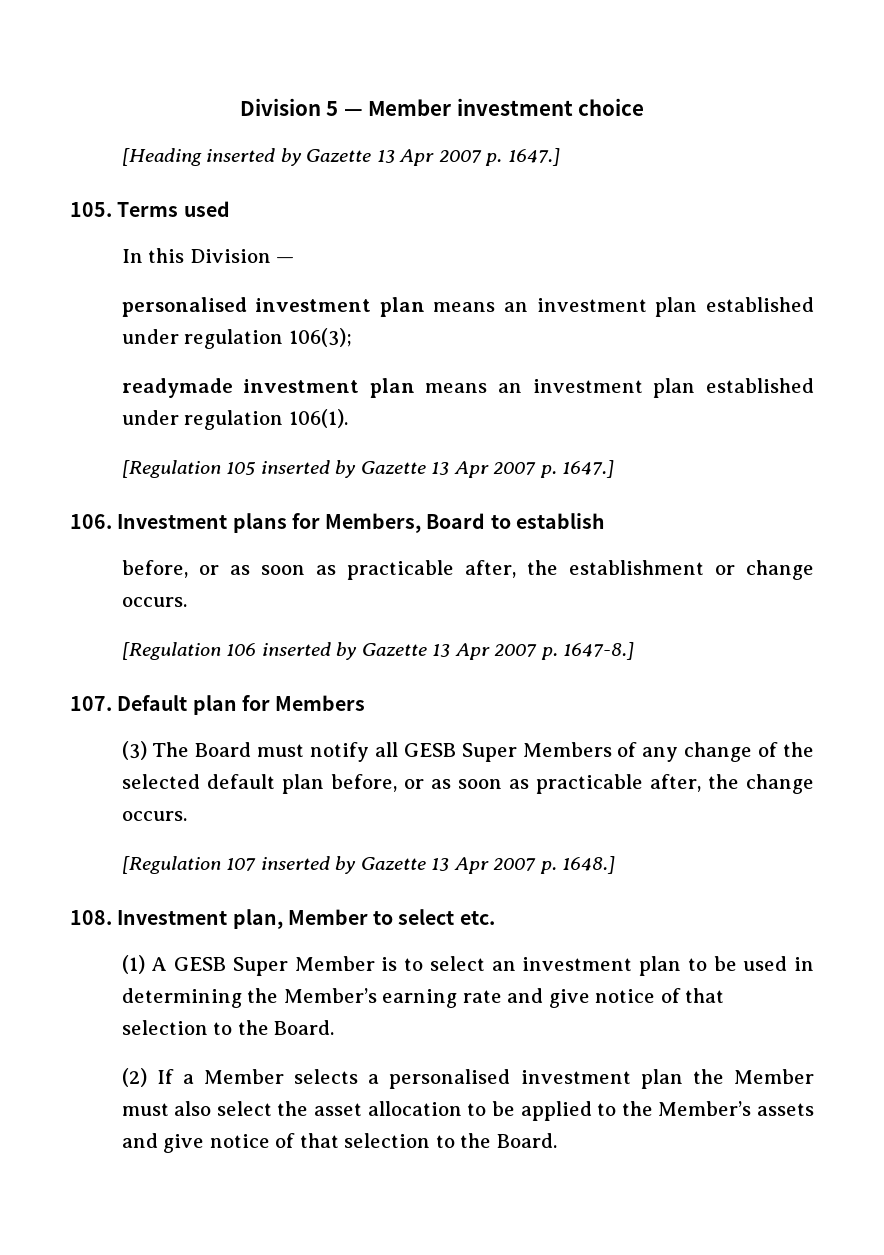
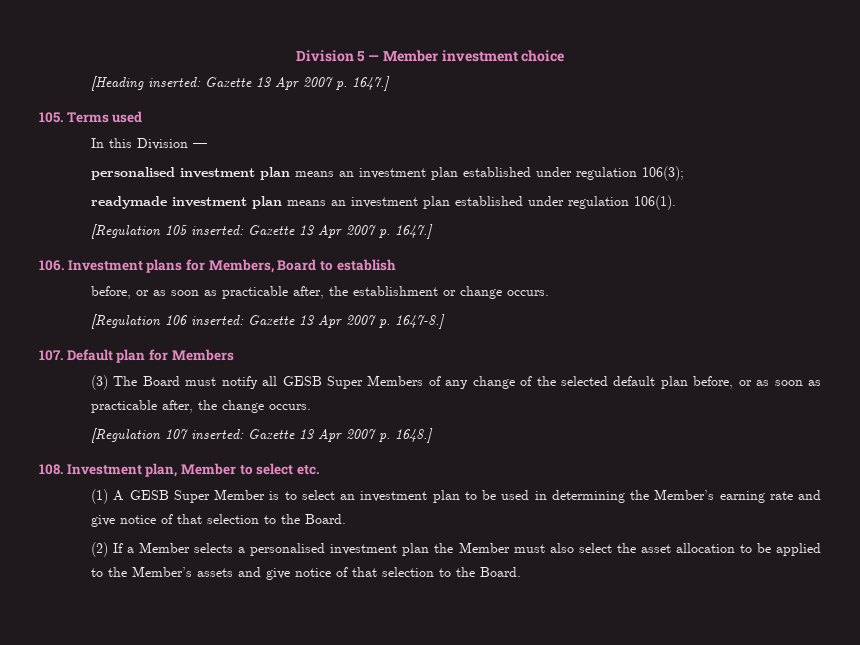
[206,148,302,166] inserted by -> [148,77,202,88] inserted:
[260,460,357,478] inserted by -> [191,225,245,236] inserted:
[261,642,358,660] inserted by -> [191,315,245,326] inserted:
[260,856,357,874] inserted by -> [191,429,245,440] inserted:

